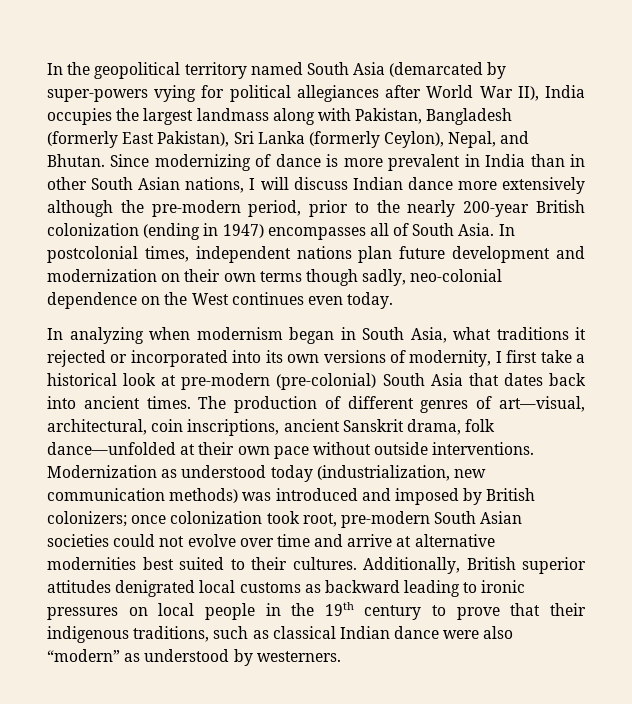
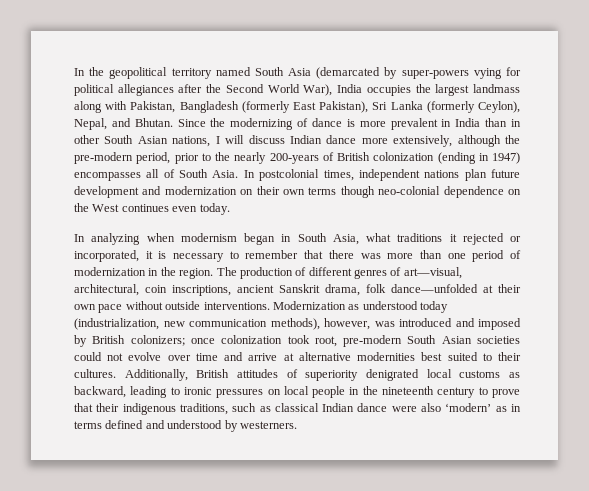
[426,85,539,101] World War II), -> [206,84,333,96] the Second World War),
(150, 160) none -> [210,118,226,127] the
[502,177,585,194] extensively -> [393,135,453,147] extensively,
[463,201,530,217] 200-year -> [269,152,334,164] 200-years of
[362,269,407,286] sadly, -> (375, 192) none
[130,350,585,367] [47,373,587,390] [47,396,191,409] incorporated into its own versions of modernity, I first take a historical look at pre-modern (pre-colonial) South Asia that dates back into ancient times. -> [74,250,521,262] [74,267,214,279] incorporated, it is necessary to remember that there was more than one period of modernization in the region.
[169,488,239,503] methods) -> [270,318,370,330] methods), however,
[522,557,586,574] [47,580,111,593] superior attitudes -> [237,369,359,381] attitudes of superiority
[324,580,400,593] backward -> [74,386,126,398] backward,
[324,602,354,616] 19th -> [382,386,435,395] nineteenth
[47,649,141,662] “modern” as -> [445,403,522,412] [74,420,165,429] ‘modern’ as in terms defined and

